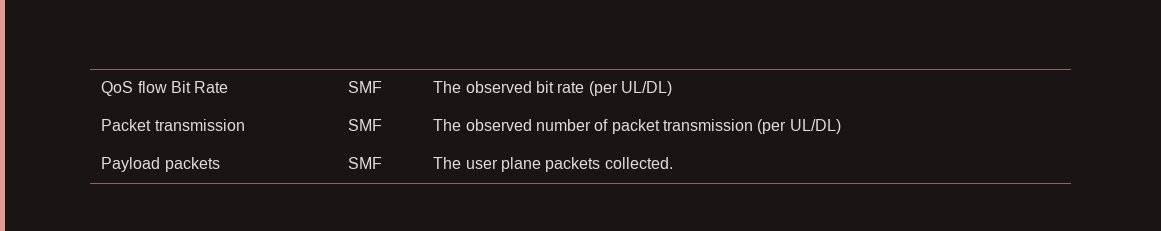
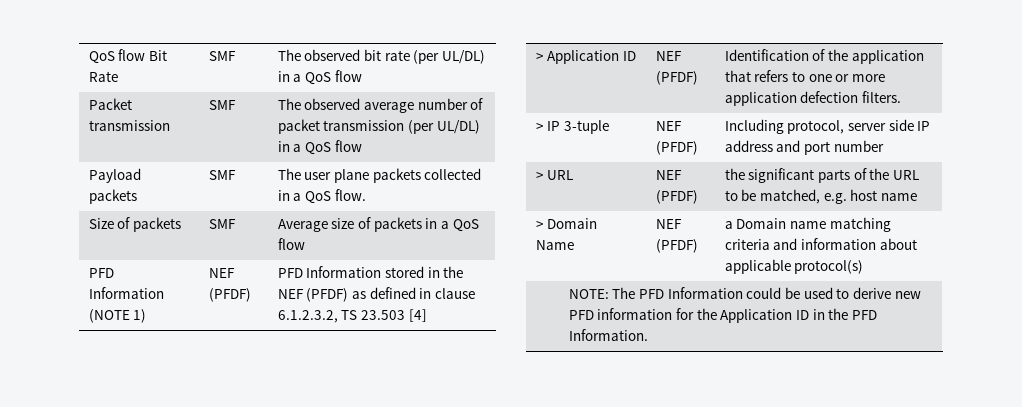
(673, 88) none -> [277,70,362,85] in a QoS flow
(532, 125) none -> [364,102,415,113] average
(841, 126) none -> [277,140,362,155] in a QoS flow
[604,157,673,169] collected. -> [424,168,482,180] [277,189,366,204] [88,217,182,232] [208,219,236,229] [277,217,479,232] [277,238,305,250] [88,268,114,278] [88,287,164,299] [88,309,147,323] [208,268,235,278] [208,288,251,302] [277,266,464,278] [277,287,475,302] [277,309,427,323] [535,50,637,64] [655,51,682,61] [655,71,698,85] [724,49,924,64] [724,70,885,82] [724,91,902,106] [535,120,610,134] [655,121,682,131] [655,141,698,155] [724,119,931,134] [724,140,884,155] [535,170,574,180] [655,170,682,180] [655,190,698,204] [724,168,919,183] [724,189,917,204] [535,218,598,229] [535,240,574,250] [655,219,682,229] [655,239,698,253] [724,217,891,232] [724,238,917,250] [724,259,864,274] [568,287,921,299] [568,308,877,323] [568,329,648,341] collected in a QoS flow. // Size of packets | SMF | Average size of packets in a QoS flow // PFD Information (NOTE 1) | NEF (PFDF) | PFD Information stored in the NEF (PFDF) as defined in clause 6.1.2.3.2, TS 23.503 [4] // > Application ID | NEF (PFDF) | Identification of the application that refers to one or more application defection filters. // > IP 3-tuple | NEF (PFDF) | Including protocol, server side IP address and port number // > URL | NEF (PFDF) | the significant parts of the URL to be matched, e.g. host name // > Domain Name | NEF (PFDF) | a Domain name matching criteria and information about applicable protocol(s) // NOTE: The PFD Information could be used to derive new PFD information for the Application ID in the PFD Information.

